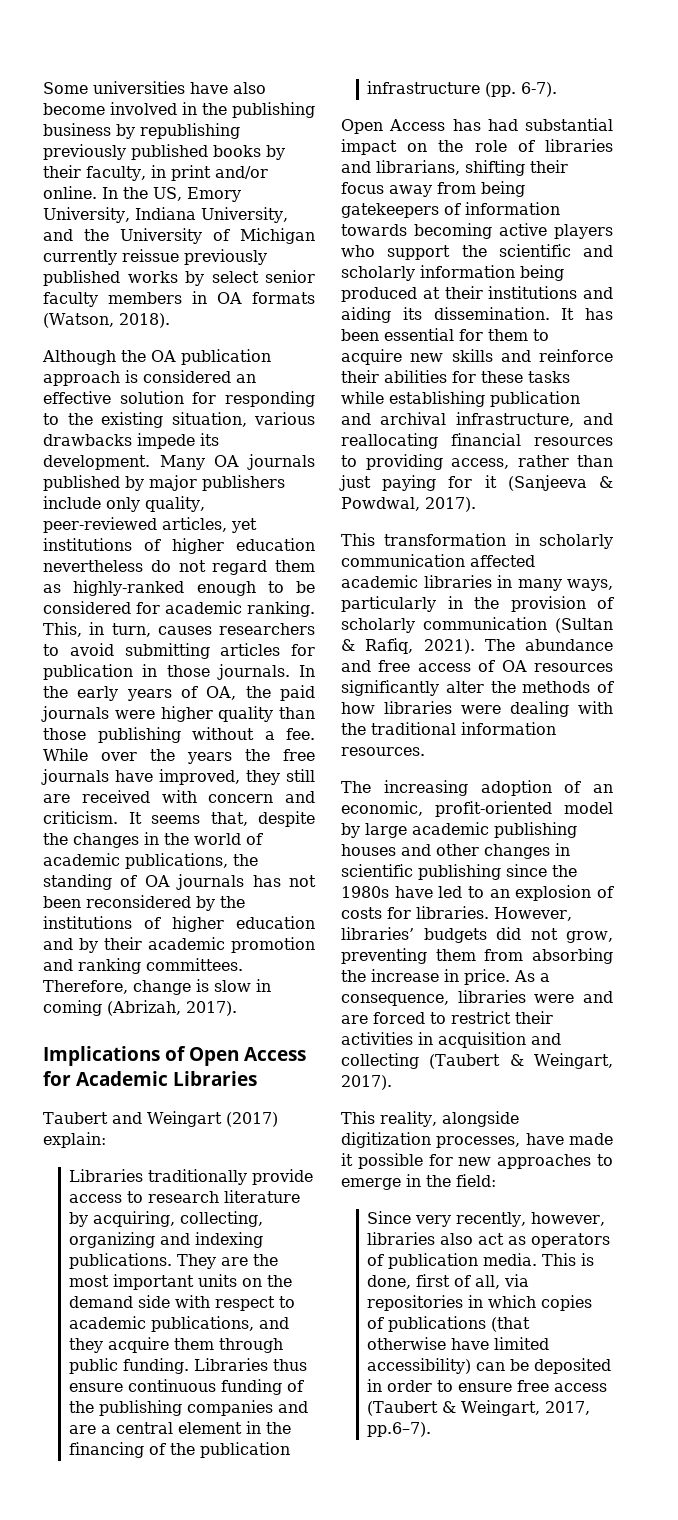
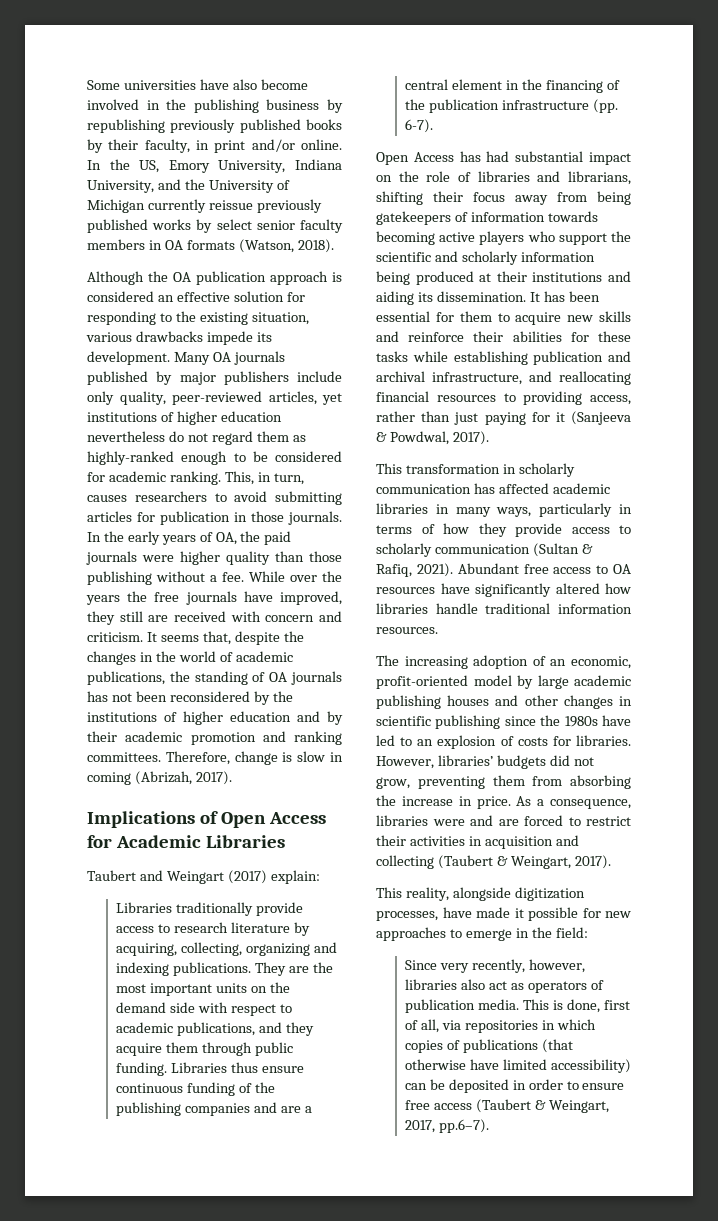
(465, 560) none -> [473,483,495,494] has
[474,596,614,612] the provision of -> [376,523,631,537] terms of how they provide access to
[484,639,613,651] [341,660,496,672] The abundance and free access of -> [457,563,609,574] Abundant free access to
[341,680,614,696] [341,701,613,717] [341,723,366,735] significantly alter the methods of how libraries were dealing with the -> [440,583,631,597] [376,603,478,614] have significantly altered how libraries handle

